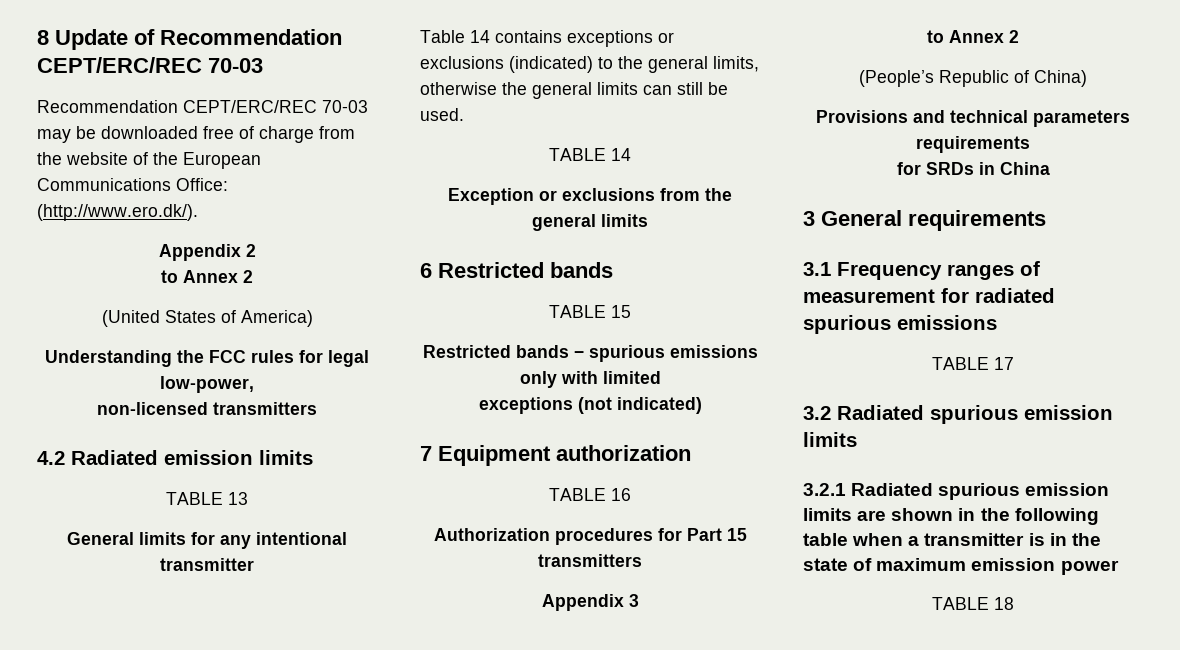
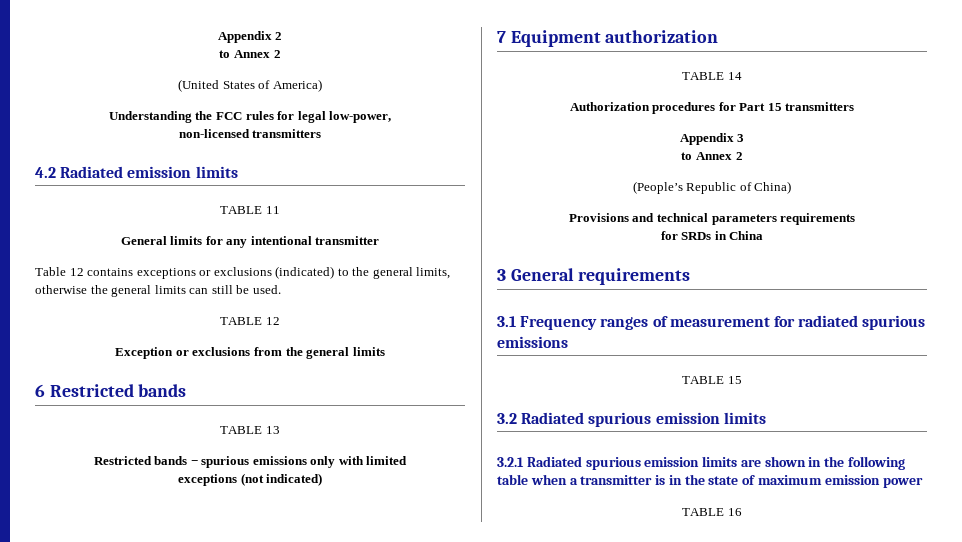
[37,29,342,50] [37,57,263,73] [37,100,368,113] [37,126,355,143] [37,152,261,169] [37,178,228,191] [37,204,198,221] 8 Update of Recommendation CEPT/ERC/REC 70-03 // Recommendation CEPT/ERC/REC 70-03 may be downloaded free of charge from the website of the European Communications Office: (http://www.ero.dk/). // -> (217, 37) none
[228,492,248,505] 13 -> [265,206,280,214] 11
[470,30,490,43] 14 -> [69,268,84,276] 12
[611,148,631,161] 14 -> [265,317,280,325] 12
[611,305,631,318] 15 -> [265,426,280,434] 13
[611,488,631,501] 16 -> [727,72,742,80] 14
[994,357,1014,370] 17 -> [727,376,742,384] 15
[994,597,1014,610] 18 -> [727,508,742,516] 16

